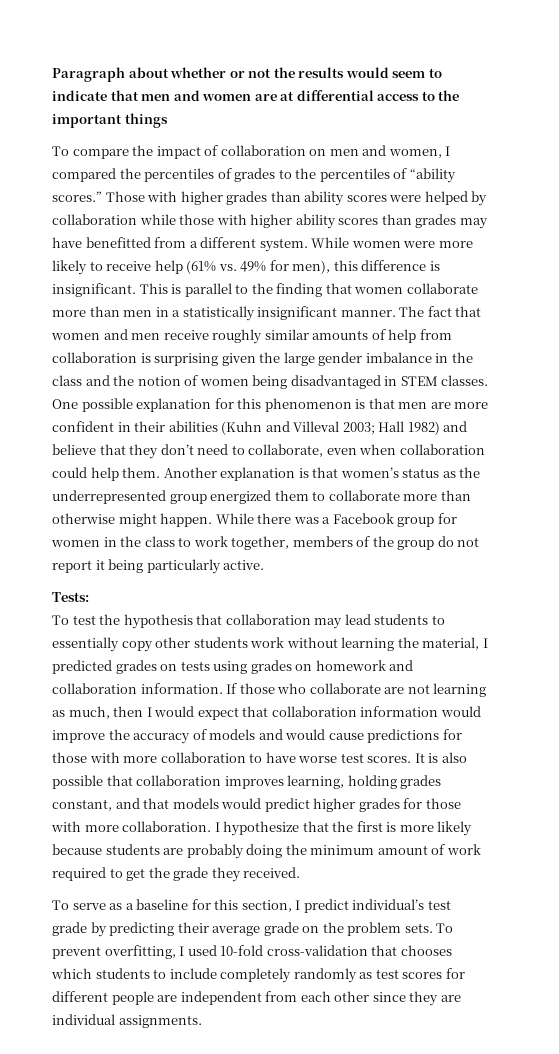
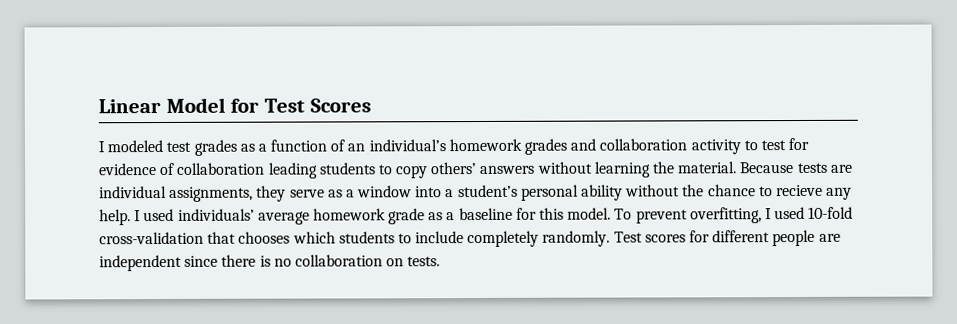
[52,67,442,82] [52,90,460,101] [52,113,168,128] [52,145,451,159] [52,168,456,183] [52,191,488,206] [52,214,488,229] [52,237,473,252] [52,260,440,275] [52,283,478,297] [52,306,482,321] [51,329,452,344] [52,352,473,366] [52,375,489,389] [52,398,489,412] [52,421,468,435] [52,444,485,459] [52,467,481,481] [52,490,471,504] [52,513,457,527] [51,536,480,550] [52,559,265,574] [52,592,89,602] [52,614,445,629] [52,637,488,652] [52,660,414,674] [52,683,487,697] [52,706,481,720] [52,729,462,744] [52,752,467,763] [52,775,442,789] [52,798,461,812] [51,821,473,836] [52,844,481,859] [52,867,301,882] [52,900,106,910] Paragraph about whether or not the results would seem to indicate that men and women are at differential access to the important things // To compare the impact of collaboration on men and women, I compared the percentiles of grades to the percentiles of “ability scores.” Those with higher grades than ability scores were helped by collaboration while those with higher ability scores than grades may have benefitted from a different system. While women were more likely to receive help (61% vs. 49% for men), this difference is insignificant. This is parallel to the finding that women collaborate more than men in a statistically insignificant manner. The fact that women and men receive roughly similar amounts of help from collaboration is surprising given the large gender imbalance in the class and the notion of women being disadvantaged in STEM classes. One possible explanation for this phenomenon is that men are more confident in their abilities (Kuhn and Villeval 2003; Hall 1982) and believe that they don’t need to collaborate, even when collaboration could help them. Another explanation is that women’s status as the underrepresented group energized them to collaborate more than otherwise might happen. While there was a Facebook group for women in the class to work together, members of the group do not report it being particularly active. // Tests: // To test the hypothesis that collaboration may lead students to essentially copy other students work without learning the material, I predicted grades on tests using grades on homework and collaboration information. If those who collaborate are not learning as much, then I would expect that collaboration information would improve the accuracy of models and would cause predictions for those with more collaboration to have worse test scores. It is also possible that collaboration improves learning, holding grades constant, and that models would predict higher grades for those with more collaboration. I hypothesize that the first is more likely because students are probably doing the minimum amount of work required to get the grade they received. // To serve -> [98,97,371,114] [98,137,810,156] [99,161,853,179] [99,184,853,202] [99,208,426,226] Linear Model for Test Scores // I modeled test grades as a function of an individual’s homework grades and collaboration activity to test for evidence of collaboration leading students to copy others’ answers without learning the material. Because tests are individual assignments, they serve as a window into a student’s personal ability without the chance to recieve any help. I used individuals’ average homework grade
[241,899,451,913] [52,922,433,937] section, I predict individual’s test grade by predicting their average grade on the problem sets. -> [567,207,612,220] model.
[293,968,399,983] randomly as test -> [542,230,643,247] randomly. Test
[265,991,461,1006] [52,1014,202,1028] from each other since they are individual assignments. -> [184,254,441,267] since there is no collaboration on tests.

